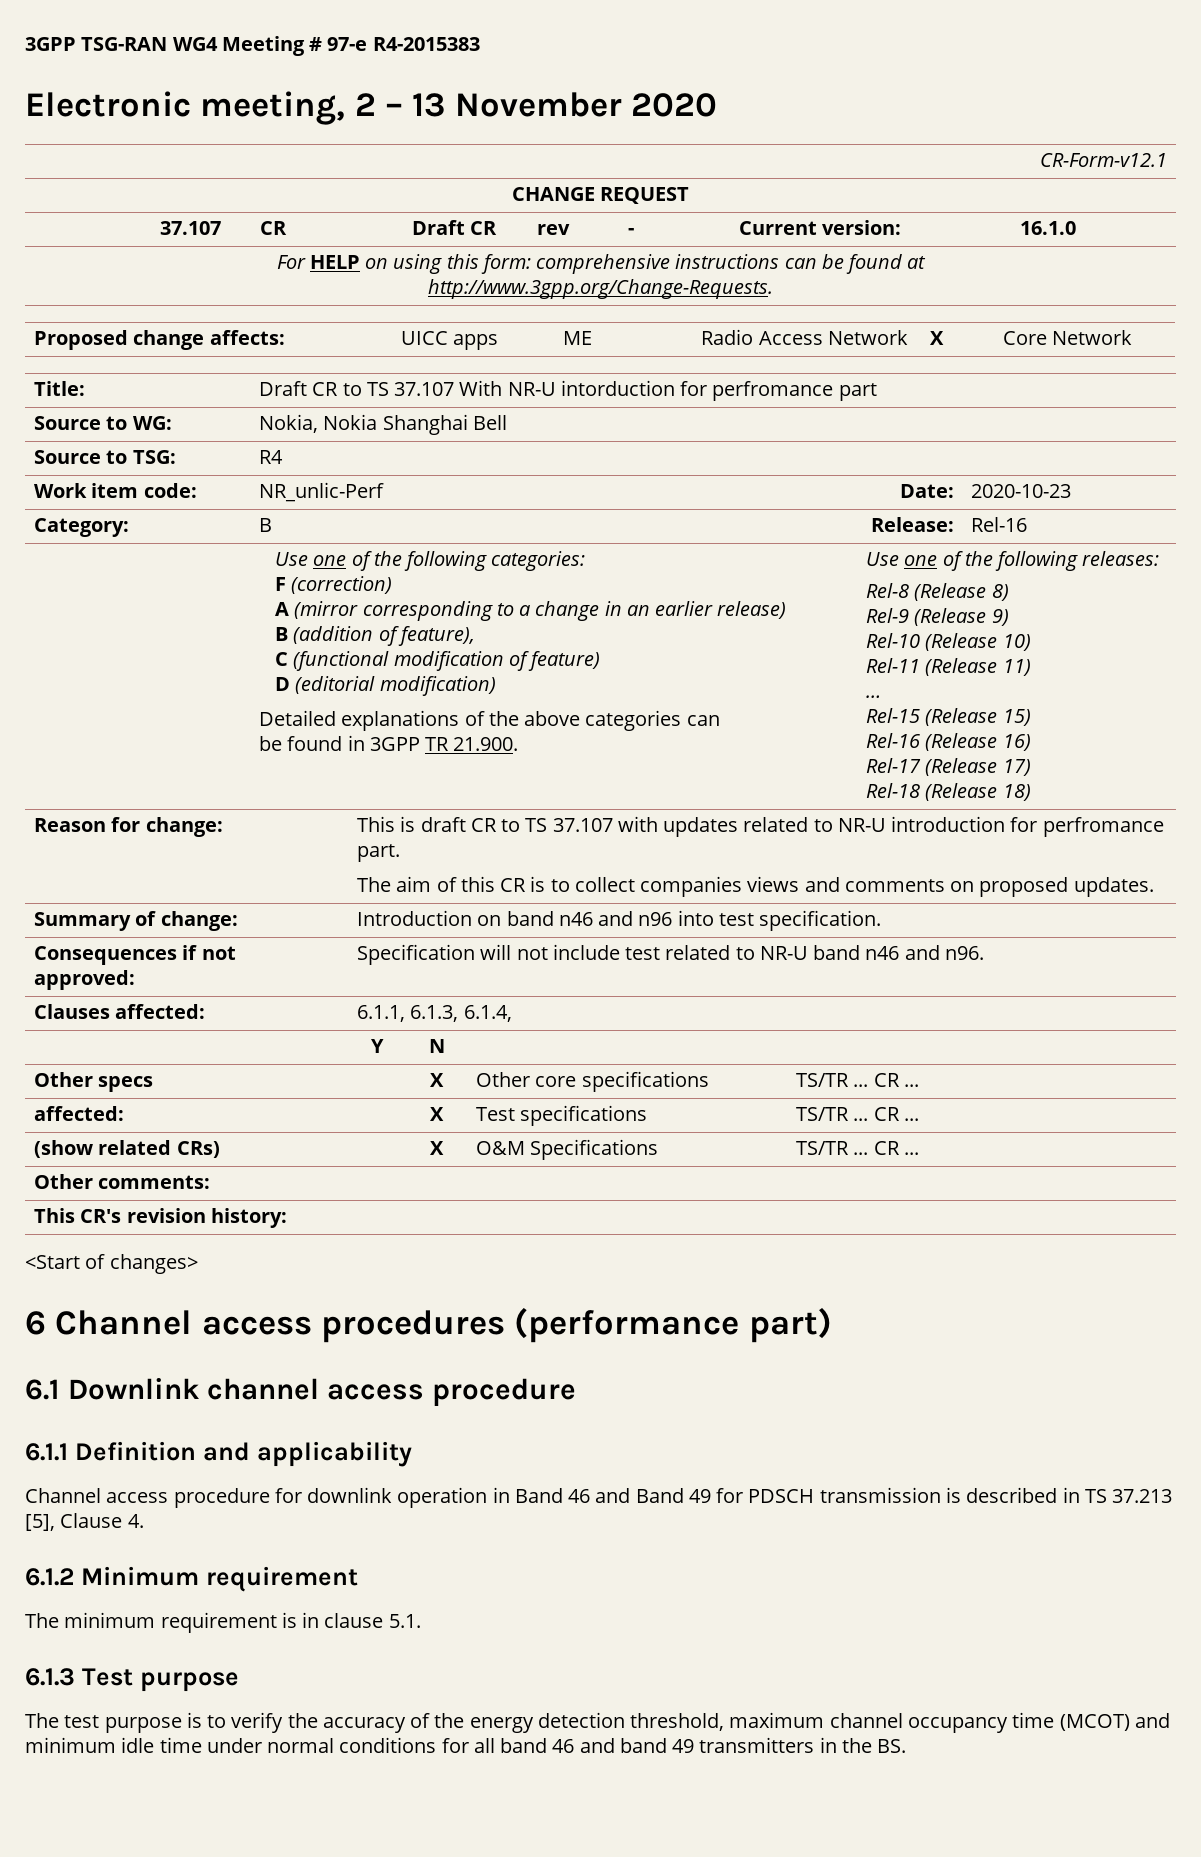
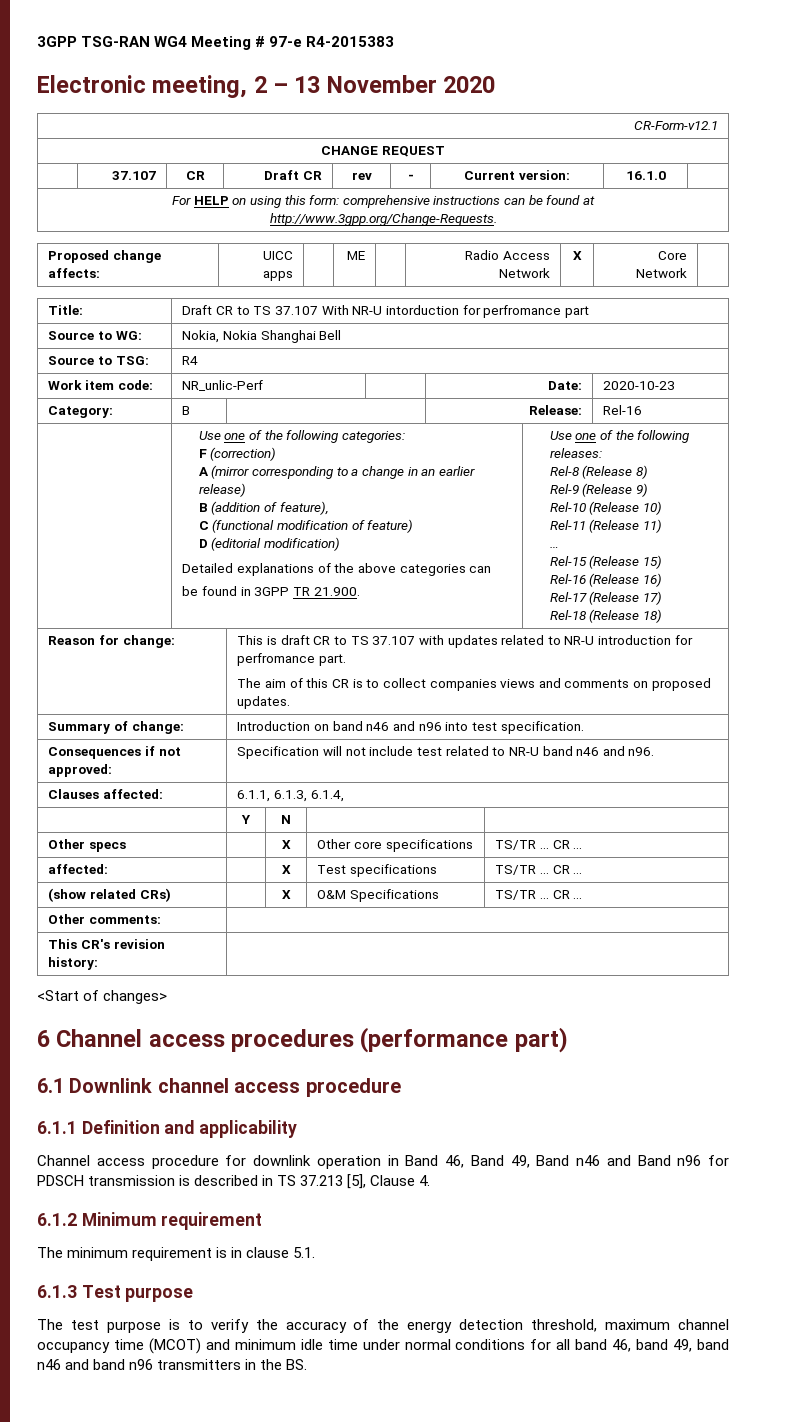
[568,1489,591,1503] 46 -> [445,1155,600,1168] 46, Band 49, Band n46
[688,1489,711,1503] 49 -> [677,1155,702,1166] n96
[552,1739,575,1753] 46 -> [612,1339,729,1352] [37,1359,61,1370] 46, band 49, band n46
[672,1739,695,1753] 49 -> [129,1359,154,1370] n96

